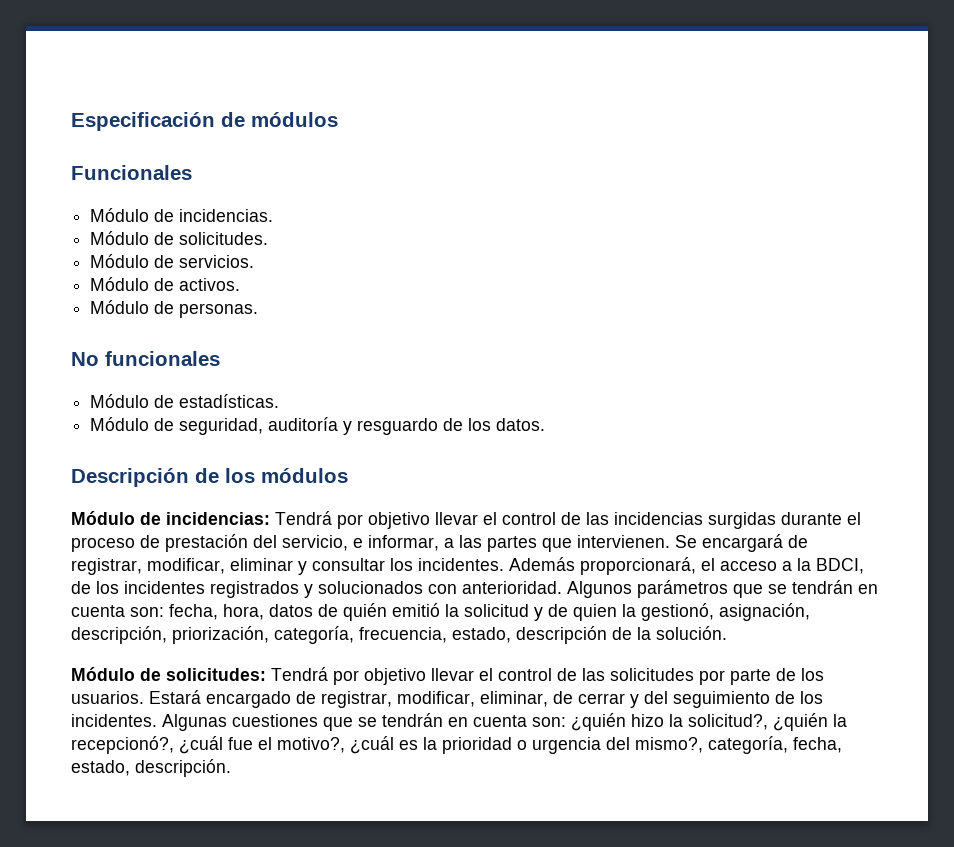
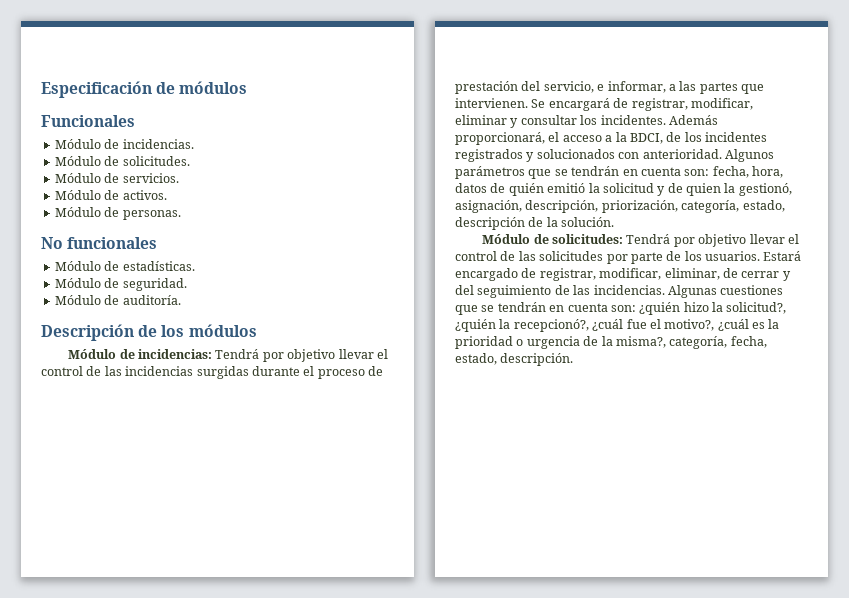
[179,417,546,435] seguridad, auditoría y resguardo de los datos. -> [122,278,187,291] [54,295,181,305] seguridad. // Módulo de auditoría.
[359,627,447,643] frecuencia, -> (740, 206) none
[800,691,823,704] [71,714,157,727] los incidentes. -> [573,285,665,295] las incidencias.
[606,737,703,753] del mismo?, -> [583,336,666,348] de la misma?,

